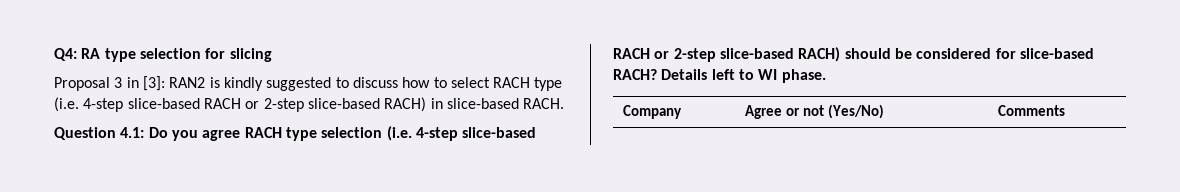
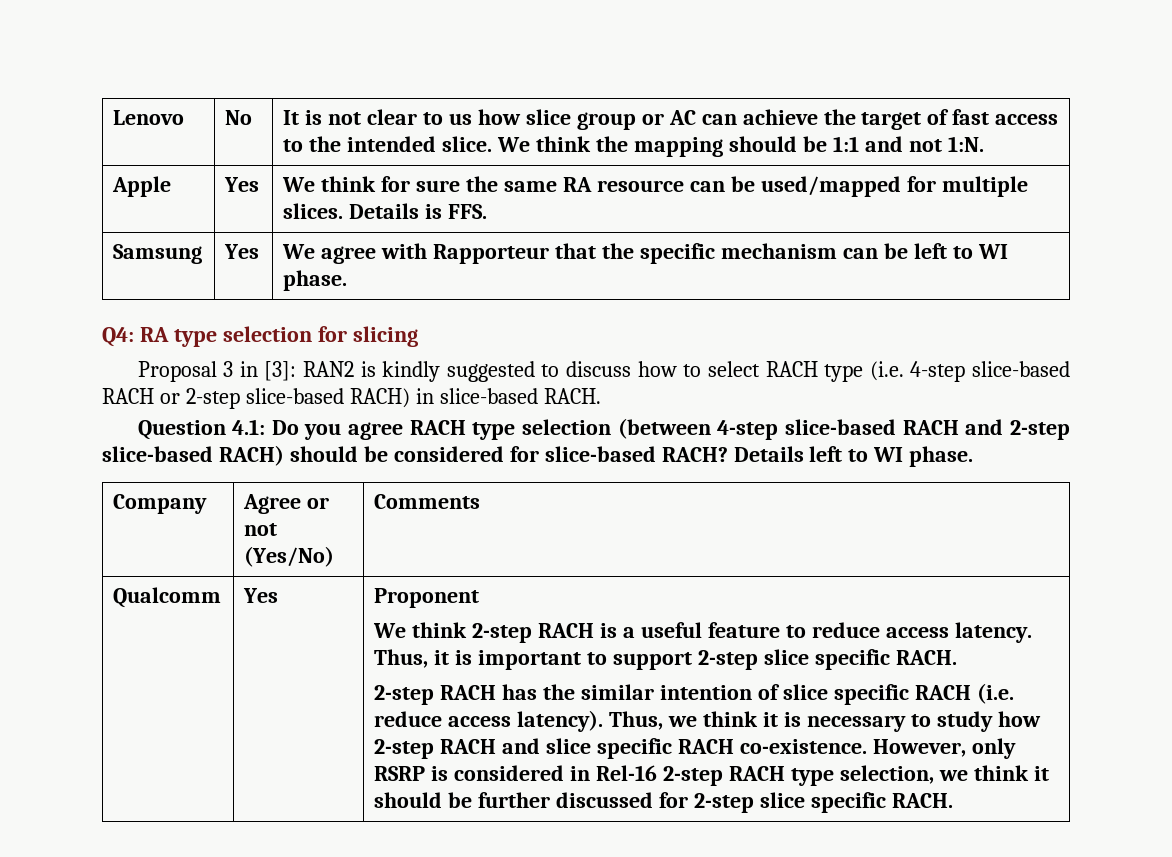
(54, 54) none -> [113,110,185,125] [225,110,253,125] [283,109,1059,130] [283,136,984,157] [112,176,172,197] [224,177,260,192] [282,176,1028,197] [283,203,488,219] [113,244,203,264] [224,244,260,259] [282,243,1008,264] [283,270,348,291] Lenovo | No | It is not clear to us how slice group or AC can achieve the target of fast access to the intended slice. We think the mapping should be 1:1 and not 1:N. // Apple | Yes | We think for sure the same RA resource can be used/mapped for multiple slices. Details is FFS. // Samsung | Yes | We agree with Rapporteur that the specific mechanism can be left to WI phase. //
[386,126,537,141] [613,48,670,59] (i.e. 4-step slice-based RACH or -> [617,418,1004,440] (between 4-step slice-based RACH and
(1066, 110) none -> [113,587,222,608] [243,588,279,603] [374,588,480,608] [373,622,1032,643] [374,649,957,670] [374,683,1014,705] [374,710,1041,732] [374,738,1016,759] [374,765,1049,786] [374,792,953,813] // Qualcomm | Yes | Proponent // We think 2-step RACH is a useful feature to reduce access latency. Thus, it is important to support 2-step slice specific RACH. // 2-step RACH has the similar intention of slice specific RACH (i.e. reduce access latency). Thus, we think it is necessary to study how 2-step RACH and slice specific RACH co-existence. However, only RSRP is considered in Rel-16 2-step RACH type selection, we think it should be further discussed for 2-step slice specific RACH.

